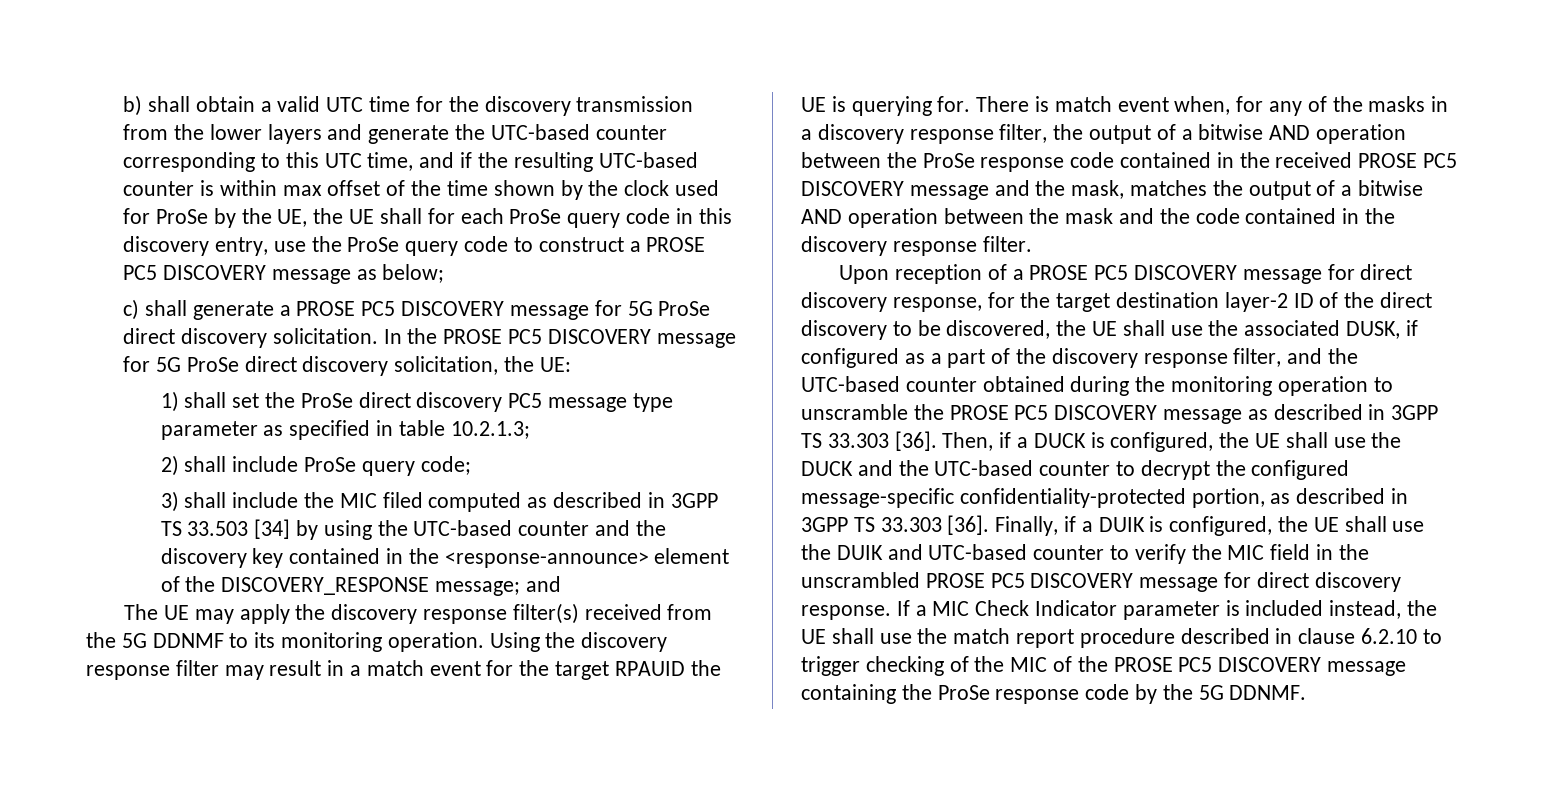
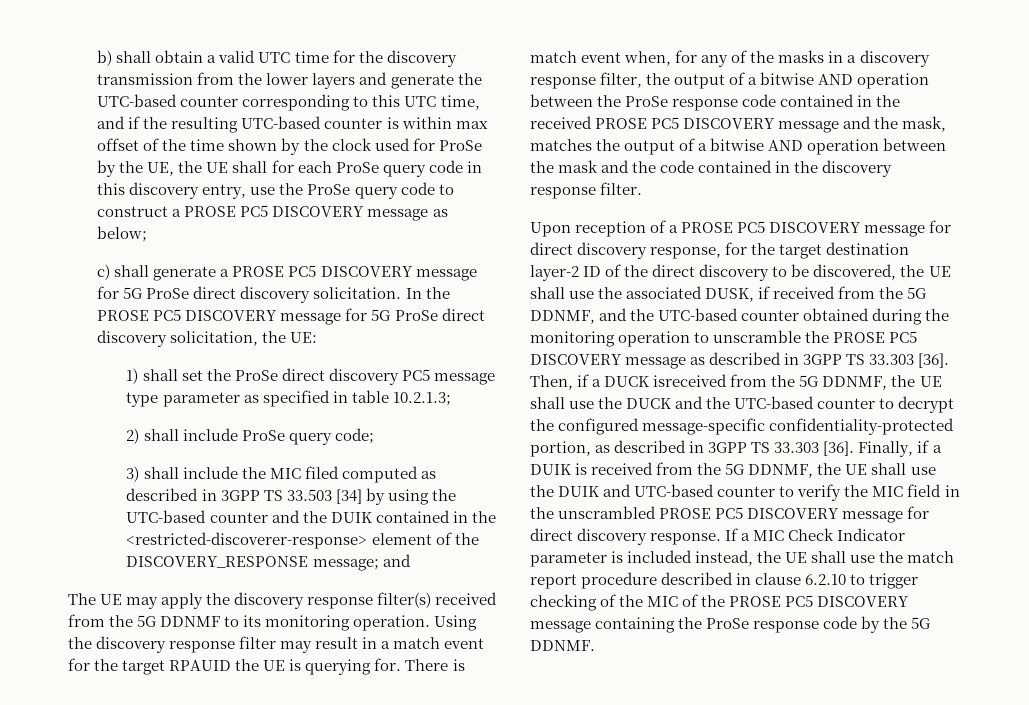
[160,548,649,568] discovery key contained in the <response-announce> -> [330,510,496,523] [126,532,368,549] DUIK contained in the <restricted-discoverer-response>
[801,348,1282,368] configured as a part of the discovery response filter, -> [773,286,927,299] [530,310,595,324] received from the 5G DDNMF,
[1090,432,1214,452] is configured, -> [653,374,888,390] isreceived from the 5G DDNMF,
[1169,516,1273,536] configured, -> [591,462,814,478] received from the 5G DDNMF,

